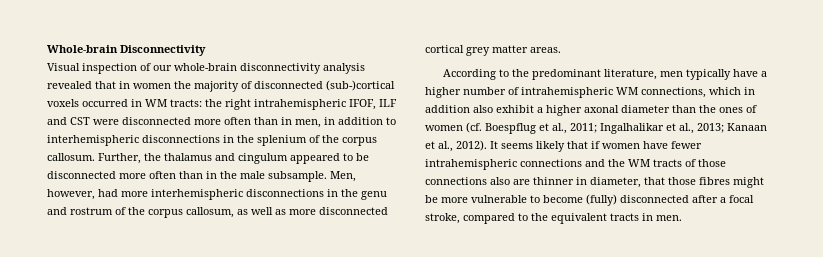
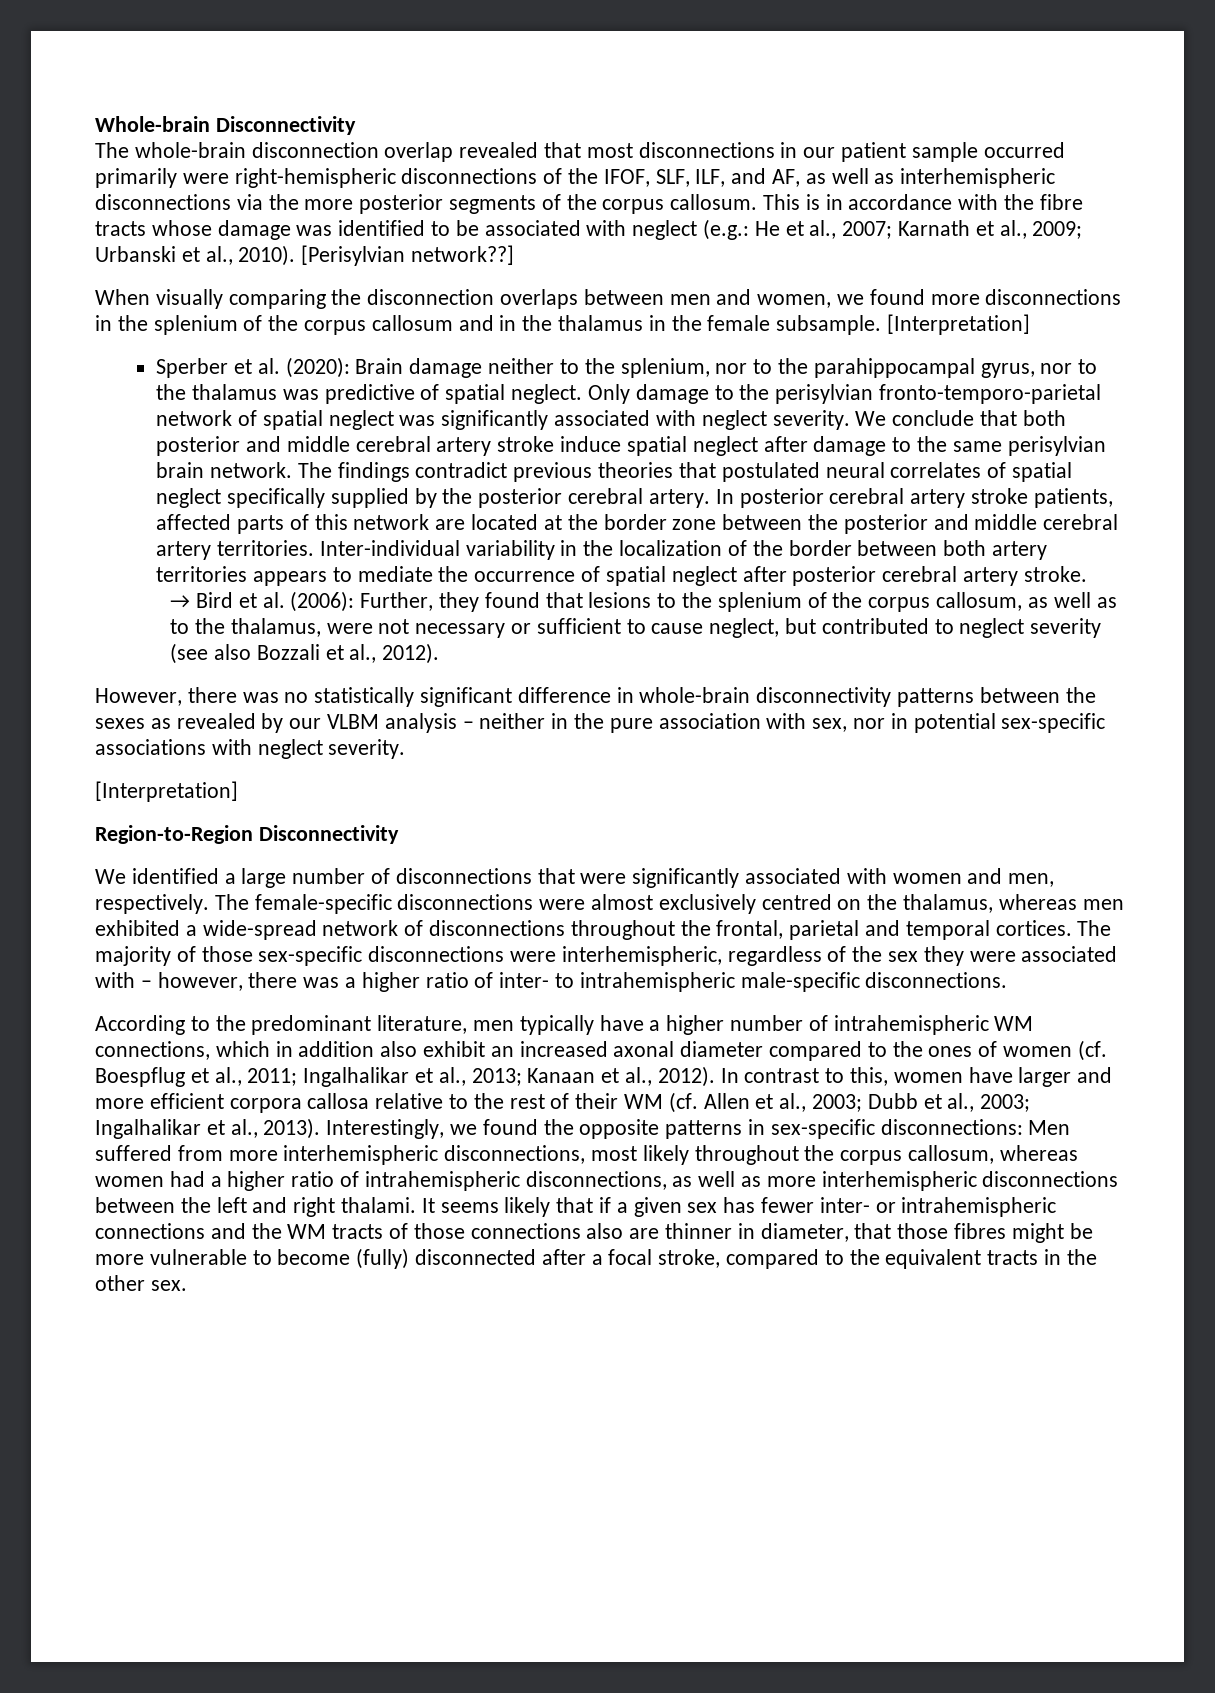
[47,63,365,74] [47,80,395,92] [47,99,397,110] [47,117,396,128] [47,135,139,146] Visual inspection of our whole-brain disconnectivity analysis revealed that in women the majority of disconnected (sub-)cortical voxels occurred in WM tracts: the right intrahemispheric IFOF, ILF and CST were disconnected more often than in men, in addition to interhemispheric -> [95,142,1065,162] [95,168,1056,188] [95,194,1083,214] [95,219,1083,240] [95,245,515,266] [95,289,980,309] The whole-brain disconnection overlap revealed that most disconnections in our patient sample occurred primarily were right-hemispheric disconnections of the IFOF, SLF, ILF, and AF, as well as interhemispheric disconnections via the more posterior segments of the corpus callosum. This is in accordance with the fibre tracts whose damage was identified to be associated with neglect (e.g.: He et al., 2007; Karnath et al., 2009; Urbanski et al., 2010). [Perisylvian network??] // When visually comparing the disconnection overlaps between men and women, we found more
[47,153,369,164] [47,171,356,182] [47,189,387,200] [47,207,113,215] callosum. Further, the thalamus and cingulum appeared to be disconnected more often than in the male subsample. Men, however, had more interhemispheric disconnections in the genu and rostrum -> [371,314,1031,335] [156,357,1098,378] [156,384,1101,404] [156,410,1066,430] [156,436,1106,456] [156,462,1072,482] [156,488,1113,508] [156,514,1119,534] [156,540,1047,560] [156,566,1087,586] [170,591,802,612] callosum and in the thalamus in the female subsample. [Interpretation] // Sperber et al. (2020): Brain damage neither to the splenium, nor to the parahippocampal gyrus, nor to the thalamus was predictive of spatial neglect. Only damage to the perisylvian fronto-temporo-parietal network of spatial neglect was significantly associated with neglect severity. We conclude that both posterior and middle cerebral artery stroke induce spatial neglect after damage to the same perisylvian brain network. The findings contradict previous theories that postulated neural correlates of spatial neglect specifically supplied by the posterior cerebral artery. In posterior cerebral artery stroke patients, affected parts of this network are located at the border zone between the posterior and middle cerebral artery territories. Inter-individual variability in the localization of the border between both artery territories appears to mediate the occurrence of spatial neglect after posterior cerebral artery stroke. // → Bird et al. (2006): Further, they found that lesions to the splenium
[289,207,388,215] [425,45,561,56] more disconnected cortical grey matter areas. -> [170,618,1102,638] [170,643,440,664] [95,687,1096,707] [95,713,1106,733] [95,739,406,759] [95,781,238,802] [95,825,399,844] [95,868,1055,888] [95,894,1124,914] [95,920,1112,940] [95,946,1118,966] [95,972,1008,992] to the thalamus, were not necessary or sufficient to cause neglect, but contributed to neglect severity (see also Bozzali et al., 2012). // However, there was no statistically significant difference in whole-brain disconnectivity patterns between the sexes as revealed by our VLBM analysis – neither in the pure association with sex, nor in potential sex-specific associations with neglect severity. // [Interpretation] // Region-to-Region Disconnectivity // We identified a large number of disconnections that were significantly associated with women and men, respectively. The female-specific disconnections were almost exclusively centred on the thalamus, whereas men exhibited a wide-spread network of disconnections throughout the frontal, parietal and temporal cortices. The majority of those sex-specific disconnections were interhemispheric, regardless of the sex they were associated with – however, there was a higher ratio of inter- to intrahemispheric male-specific disconnections.
[537,105,696,116] a higher axonal diameter than -> [490,1041,887,1061] an increased axonal diameter compared to
(487, 145) none -> [720,1067,1113,1087] [95,1092,1031,1113] [95,1118,1071,1139] [95,1145,1078,1165] [95,1171,1119,1191] [95,1197,417,1217] In contrast to this, women have larger and more efficient corpora callosa relative to the rest of their WM (cf. Allen et al., 2003; Dubb et al., 2003; Ingalhalikar et al., 2013). Interestingly, we found the opposite patterns in sex-specific disconnections: Men suffered from more interhemispheric disconnections, most likely throughout the corpus callosum, whereas women had a higher ratio of intrahemispheric disconnections, as well as more interhemispheric disconnections between the left and right thalami.
[602,141,702,149] women have fewer -> [616,1197,896,1217] a given sex has fewer inter- or
[656,215,682,221] men. -> [1066,1249,1097,1265] [95,1275,187,1291] the other sex.

